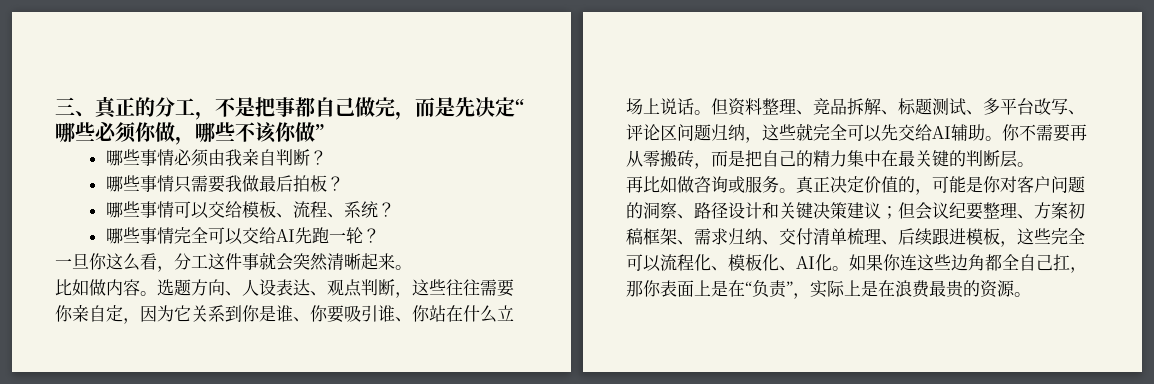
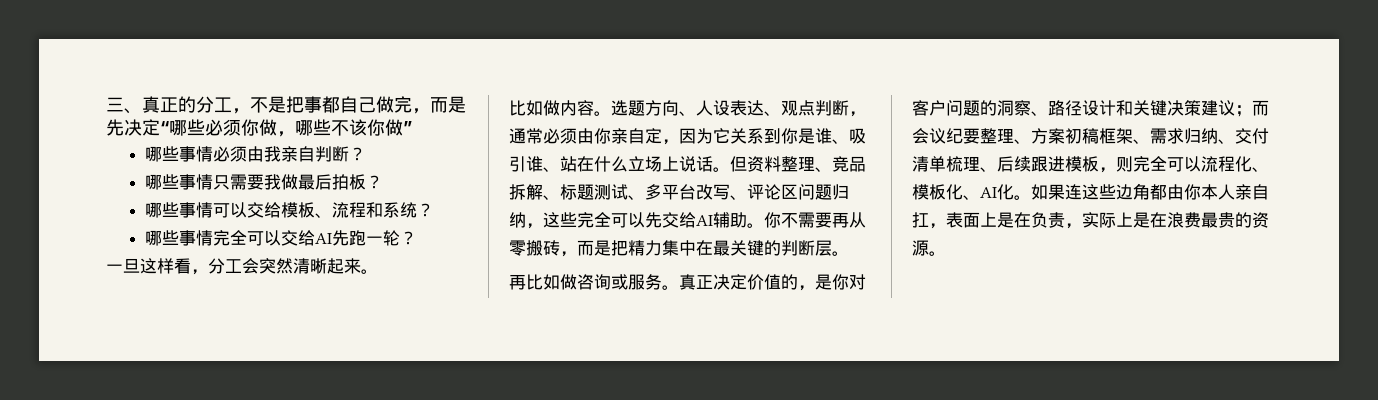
[326,213,344,218] 、 -> [366,202,384,218] 和
[89,253,140,271] 你这么 -> [140,258,174,274] 这样
[208,252,276,270] 这件事就 -> (242, 266) none
[412,279,514,297] 这些往往需要 -> [509,128,594,144] 通常必须由
[310,305,344,323] 你要 -> (849, 141) none
[412,305,430,322] 你 -> (560, 169) none
[796,123,813,141] 就 -> (577, 219) none
[762,150,813,167] 自己的 -> (628, 248) none
[932,176,966,193] 可能 -> (815, 288) none
[898,202,915,219] 但 -> [1252,100,1269,116] 而
[1017,228,1051,245] 这些 -> [1116,156,1133,172] 则
[883,254,901,271] 你 -> (1065, 192) none
[1002,254,1087,273] [626,280,793,298] 全自己扛，那你表面上是在“负责” -> [1167,184,1269,200] [912,212,1065,229] 由你本人亲自扛，表面上是在负责

